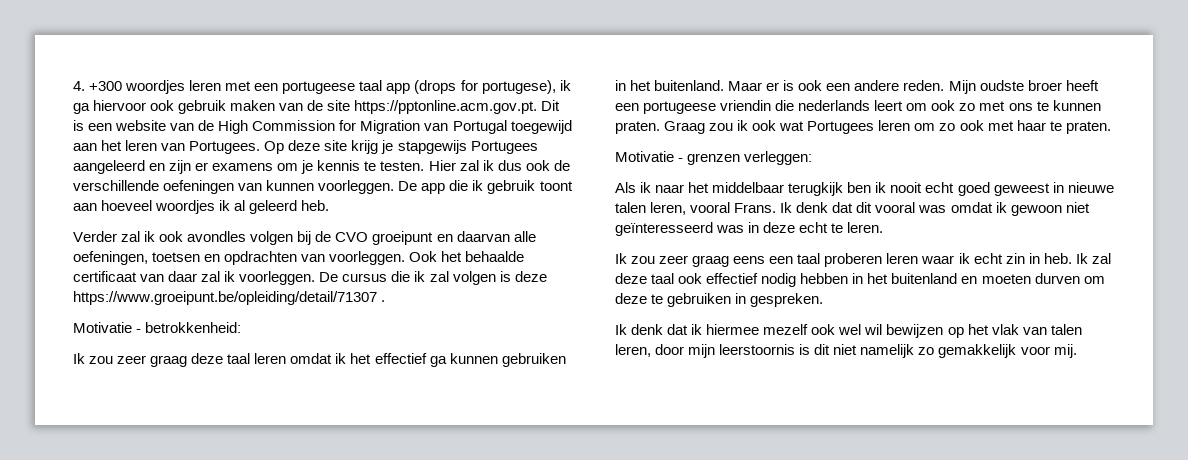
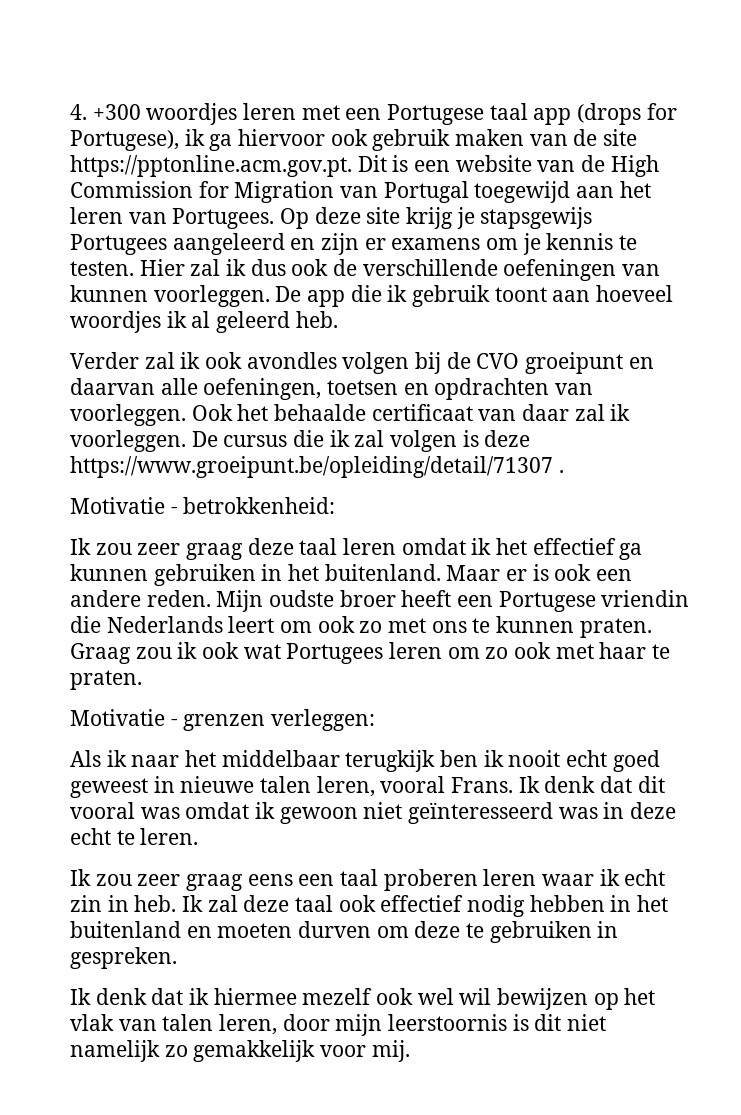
[282,81,356,94] portugeese -> [387,104,485,125] Portugese
[481,80,556,94] portugese), -> [70,130,179,151] Portugese),
[397,140,467,154] stapgewijs -> [480,207,593,229] stapsgewijs
[643,101,717,114] portugeese -> [498,591,596,612] Portugese
[798,100,871,111] nederlands -> [106,616,223,633] Nederlands

